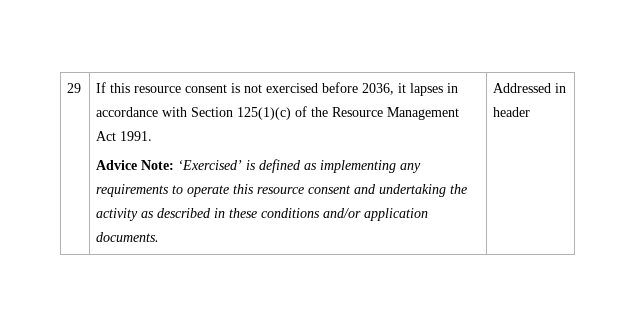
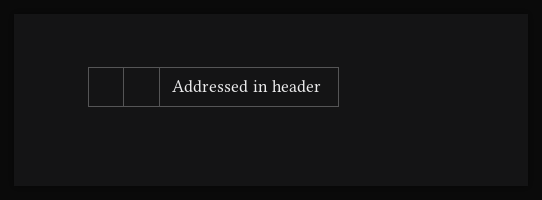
[67,83,82,93] [96,82,459,96] [96,106,460,120] [96,131,153,141] [96,159,422,173] [96,184,468,197] [96,208,429,221] [96,232,160,242] 29 | If this resource consent is not exercised before 2036, it lapses in accordance with Section 125(1)(c) of the Resource Management Act 1991. // Advice Note: ‘Exercised’ is defined as implementing any requirements to operate this resource consent and undertaking the activity as described in these conditions and/or application documents. -> (172, 86) |

